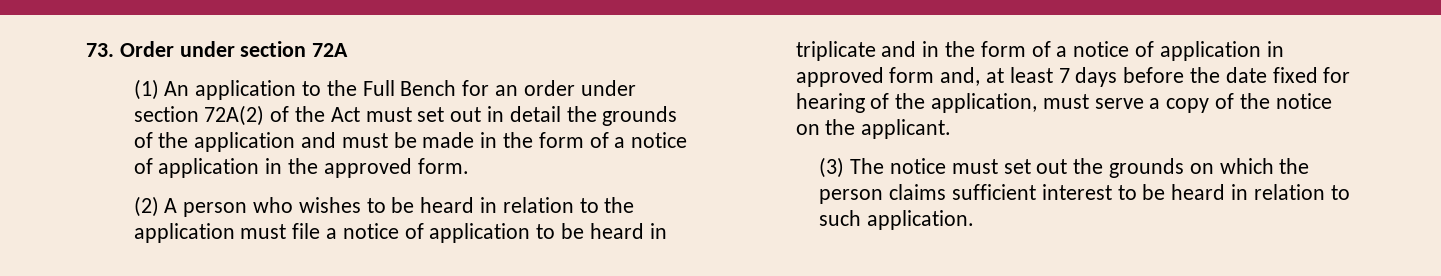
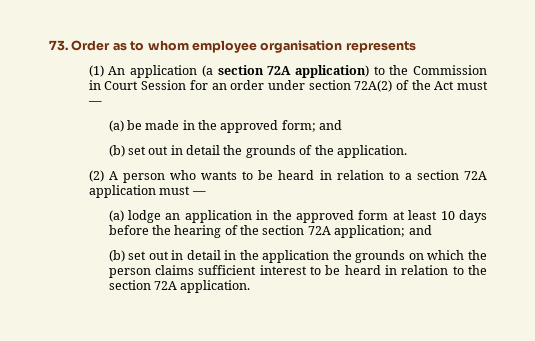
[179,41,349,57] [133,79,457,100] under section 72A // (1) An application to the Full Bench -> [112,40,416,53] [88,65,487,78] [88,80,187,90] as to whom employee organisation represents // (1) An application (a section 72A application) to the Commission in Court Session
(412, 114) none -> [87,101,102,105] [108,120,343,133] [108,145,125,157] — // (a) be made in the approved form; and // (b)
[194,132,688,152] [133,158,469,178] application and must be made in the form of a notice of application in the approved form. -> [336,145,407,158] application.
[298,197,635,213] [133,223,667,243] [795,41,1284,61] wishes to be heard in relation to the application must file a notice of application to be heard in triplicate and in the form of a notice of application in -> [201,170,487,180] [88,185,206,198] [108,210,292,223] wants to be heard in relation to a section 72A application must — // (a) lodge an application in the
[940,67,981,86] and, -> (389, 215) none
[1058,68,1070,83] 7 -> [440,211,455,220] 10
[1225,67,1351,83] [795,93,1332,113] [795,119,952,139] [819,157,1068,178] date fixed for hearing of the application, must serve a copy of the notice on the applicant. // (3) The notice must set out -> [174,225,432,238] [108,250,330,263] hearing of the section 72A application; and // (b) set out in detail in the application
[819,210,862,226] such -> [468,265,488,275] [108,280,177,290] the section 72A

